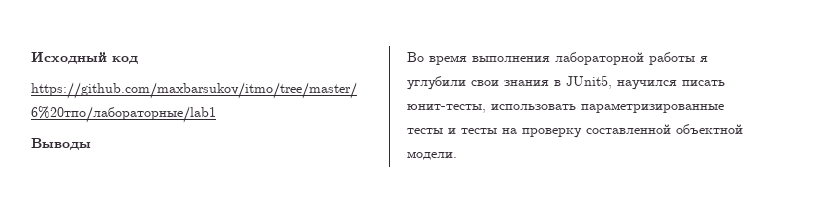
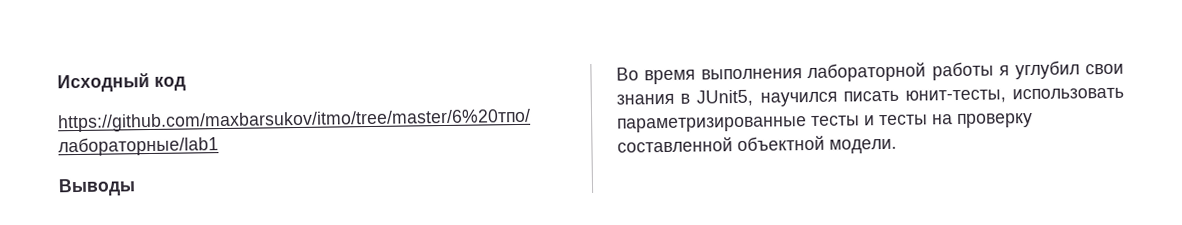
[407,76,466,90] углубили -> [1014,60,1080,80] углубил

